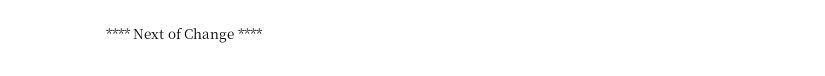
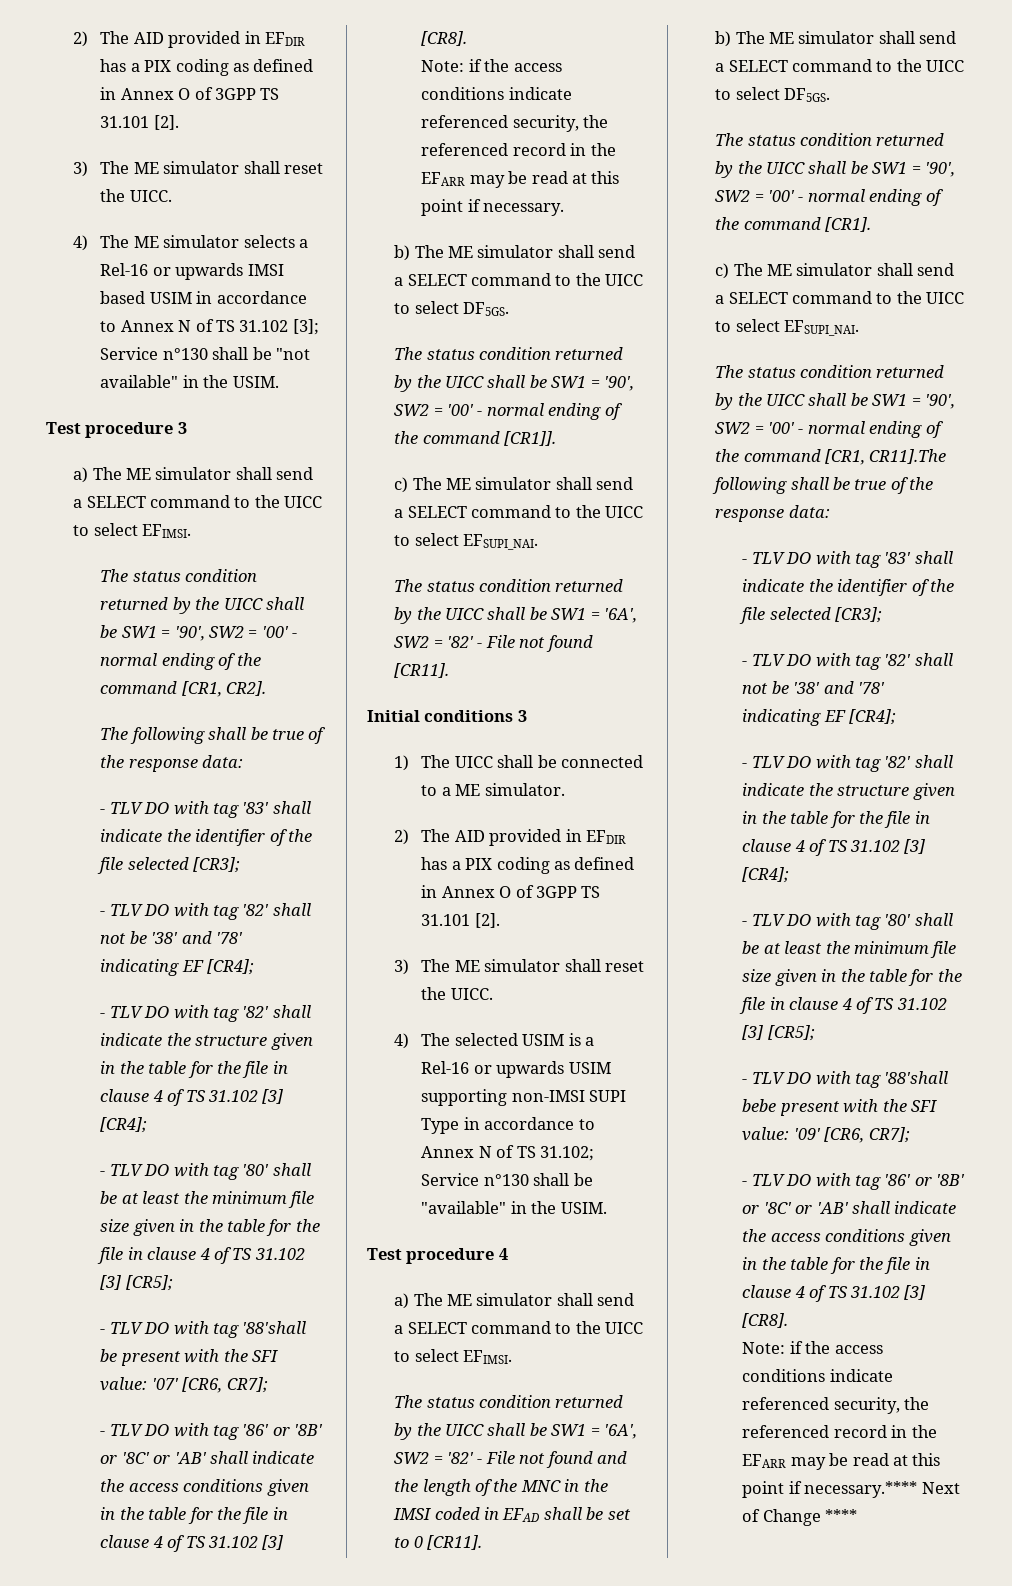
[105,28,131,39] **** -> [73,31,306,48] [100,59,314,76] [100,87,280,100] [100,115,179,130] [73,161,324,177] [100,189,172,202] [73,235,309,251] [100,263,284,280] [100,291,307,304] [100,319,319,335] [100,347,311,360] [100,375,279,388] [46,422,187,438] [73,467,314,483] [73,495,323,508] [73,523,192,538] [100,569,258,582] [100,597,305,614] [100,625,298,641] [100,653,261,670] [100,681,267,697] [100,727,327,744] [100,755,244,772] [100,801,311,818] [100,829,313,846] [97,857,241,874] [100,903,311,920] [100,931,244,944] [100,959,255,976] [100,1005,311,1022] [100,1033,313,1050] [100,1061,288,1078] [100,1089,284,1106] [100,1117,148,1133] [100,1163,311,1180] [100,1191,315,1208] [100,1219,320,1236] [97,1247,305,1264] [100,1275,173,1291] [100,1321,307,1338] [100,1349,279,1366] [100,1377,268,1393] [100,1423,324,1440] [100,1451,315,1464] [100,1479,309,1496] [100,1507,288,1524] [100,1535,284,1552] [421,31,468,46] [421,59,562,72] [421,87,572,100] [421,115,609,132] [421,143,616,156] [421,171,620,188] [421,199,565,216] [394,245,636,261] [394,273,644,286] [394,301,510,316] [394,347,624,360] [394,375,635,392] [394,403,623,420] [394,431,557,446] [394,477,634,493] [394,505,644,518] [394,533,539,550] [394,579,624,592] [394,607,638,624] [394,635,593,652] [394,663,450,678] [367,710,527,722] [394,755,644,771] [421,783,565,796] [394,829,627,846] [421,857,635,874] [421,885,601,898] [421,913,500,928] [394,959,645,975] [421,987,493,1000] [394,1033,595,1049] [421,1061,611,1078] [421,1089,627,1106] [421,1117,595,1134] [421,1145,595,1161] [421,1173,593,1186] [421,1201,607,1214] [367,1248,508,1264] [394,1293,635,1309] [394,1321,644,1334] [394,1349,513,1364] [394,1395,624,1408] [394,1423,638,1440] [394,1451,628,1468] [394,1479,608,1496] [393,1507,631,1522] [394,1535,483,1550] [715,31,957,47] [715,59,965,72] [715,87,831,102] [715,133,945,146] [715,161,956,178] [715,189,944,206] [715,217,872,232] [715,263,955,279] [715,291,965,304] [715,319,860,336] [715,365,945,378] [715,393,956,410] [715,421,944,438] [715,449,947,465] [712,477,934,494] [715,505,830,522] [742,551,953,568] [742,579,955,596] [739,607,883,624] [742,653,953,670] [742,681,886,694] [742,709,897,726] [742,755,953,772] [742,783,955,800] [742,811,930,828] [742,839,926,856] [742,867,790,883] [742,913,953,930] [742,941,957,958] [742,969,962,986] [739,997,947,1014] [742,1025,815,1041] [742,1071,949,1088] [742,1099,938,1116] [742,1127,910,1143] [742,1173,966,1190] [742,1201,957,1214] [742,1229,951,1246] [742,1257,930,1274] [742,1285,926,1302] [742,1313,789,1328] [742,1341,883,1354] [742,1369,893,1382] [742,1397,930,1414] [742,1425,937,1438] [742,1453,941,1470] [742,1481,918,1498] 2) The AID provided in EFDIR has a PIX coding as defined in Annex O of 3GPP TS 31.101 [2]. // 3) The ME simulator shall reset the UICC. // 4) The ME simulator selects a Rel-16 or upwards IMSI based USIM in accordance to Annex N of TS 31.102 [3]; Service n°130 shall be "not available" in the USIM. // Test procedure 3 // a) The ME simulator shall send a SELECT command to the UICC to select EFIMSI. // The status condition returned by the UICC shall be SW1 = '90', SW2 = '00' - normal ending of the command [CR1, CR2]. // The following shall be true of the response data: // - TLV DO with tag '83' shall indicate the identifier of the file selected [CR3]; // - TLV DO with tag '82' shall not be '38' and '78' indicating EF [CR4]; // - TLV DO with tag '82' shall indicate the structure given in the table for the file in clause 4 of TS 31.102 [3] [CR4]; // - TLV DO with tag '80' shall be at least the minimum file size given in the table for the file in clause 4 of TS 31.102 [3] [CR5]; // - TLV DO with tag '88'shall be present with the SFI value: '07' [CR6, CR7]; // - TLV DO with tag '86' or '8B' or '8C' or 'AB' shall indicate the access conditions given in the table for the file in clause 4 of TS 31.102 [3] [CR8]. // Note: if the access conditions indicate referenced security, the referenced record in the EFARR may be read at this point if necessary. // b) The ME simulator shall send a SELECT command to the UICC to select DF5GS. // The status condition returned by the UICC shall be SW1 = '90', SW2 = '00' - normal ending of the command [CR1]]. // c) The ME simulator shall send a SELECT command to the UICC to select EFSUPI_NAI. // The status condition returned by the UICC shall be SW1 = '6A', SW2 = '82' - File not found [CR11]. // Initial conditions 3 // 1) The UICC shall be connected to a ME simulator. // 2) The AID provided in EFDIR has a PIX coding as defined in Annex O of 3GPP TS 31.101 [2]. // 3) The ME simulator shall reset the UICC. // 4) The selected USIM is a Rel-16 or upwards USIM supporting non-IMSI SUPI Type in accordance to Annex N of TS 31.102; Service n°130 shall be "available" in the USIM. // Test procedure 4 // a) The ME simulator shall send a SELECT command to the UICC to select EFIMSI. // The status condition returned by the UICC shall be SW1 = '6A', SW2 = '82' - File not found and the length of the MNC in the IMSI coded in EFAD shall be set to 0 [CR11]. // b) The ME simulator shall send a SELECT command to the UICC to select DF5GS. // The status condition returned by the UICC shall be SW1 = '90', SW2 = '00' - normal ending of the command [CR1]. // c) The ME simulator shall send a SELECT command to the UICC to select EFSUPI_NAI. // The status condition returned by the UICC shall be SW1 = '90', SW2 = '00' - normal ending of the command [CR1, CR11].The following shall be true of the response data: // - TLV DO with tag '83' shall indicate the identifier of the file selected [CR3]; // - TLV DO with tag '82' shall not be '38' and '78' indicating EF [CR4]; // - TLV DO with tag '82' shall indicate the structure given in the table for the file in clause 4 of TS 31.102 [3] [CR4]; // - TLV DO with tag '80' shall be at least the minimum file size given in the table for the file in clause 4 of TS 31.102 [3] [CR5]; // - TLV DO with tag '88'shall bebe present with the SFI value: '09' [CR6, CR7]; // - TLV DO with tag '86' or '8B' or '8C' or 'AB' shall indicate the access conditions given in the table for the file in clause 4 of TS 31.102 [3] [CR8]. // Note: if the access conditions indicate referenced security, the referenced record in the EFARR may be read at this point if necessary.****

